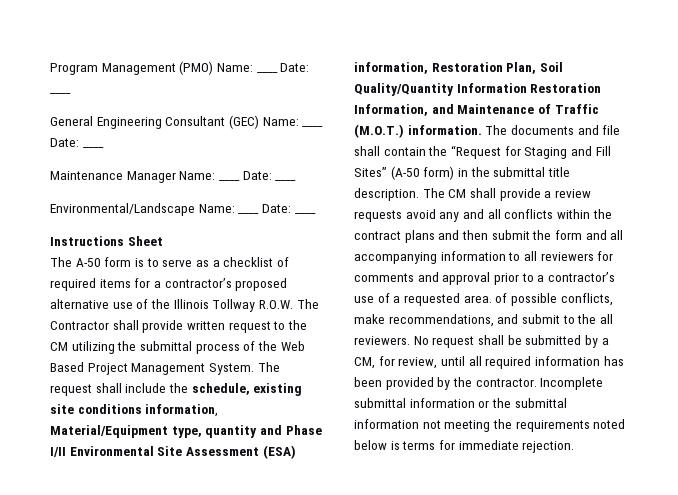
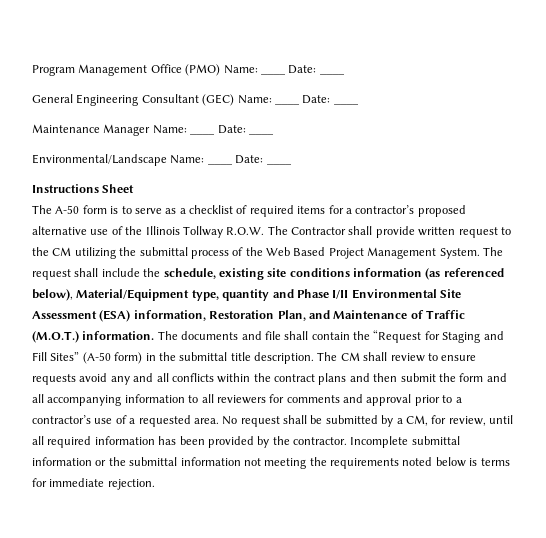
(176, 69) none -> [150,64,182,73] Office
[145,404,219,417] information, -> [353,268,504,280] [32,289,73,301] information (as referenced below),
[539,62,563,72] [354,83,602,96] [354,104,428,116] Soil Quality/Quantity Information Restoration Information, -> (306, 315) none
[499,188,591,201] provide a review -> [390,353,477,362] review to ensure
[495,293,613,306] [354,314,613,327] [354,336,410,345] of possible conflicts, make recommendations, and submit to the all reviewers. -> (219, 421) none

